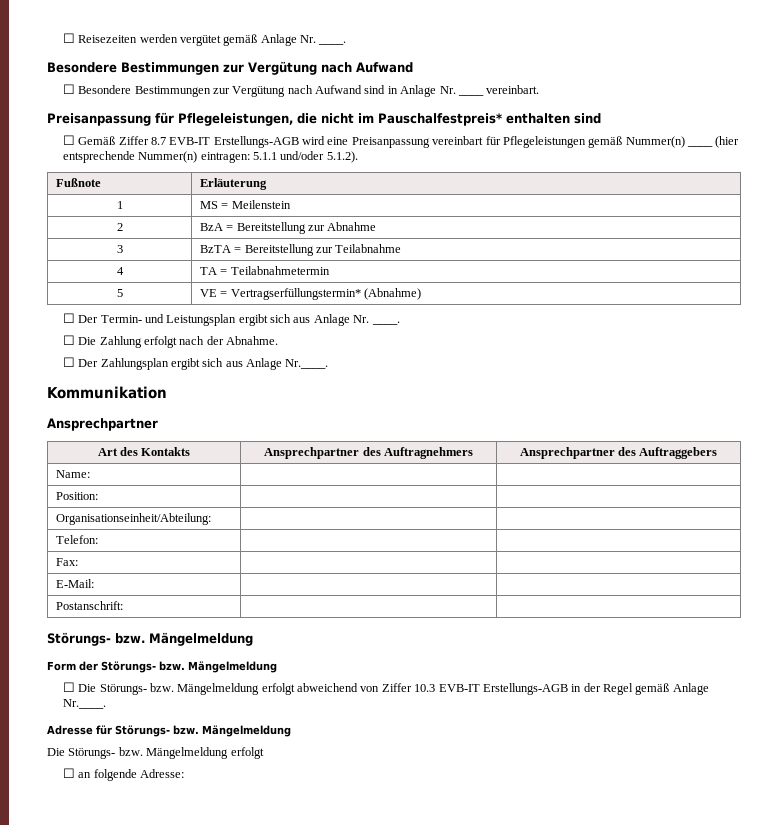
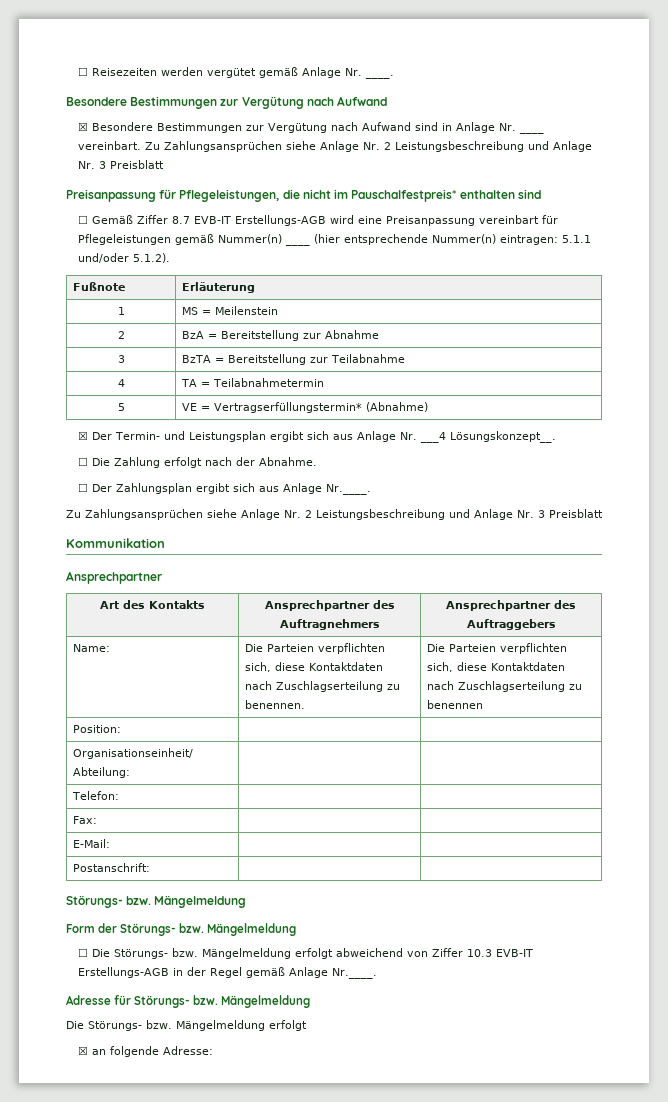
[62,84,75,94] ☐ -> [78,122,89,131] ☒
(540, 89) none -> [145,141,593,152] [78,160,165,169] Zu Zahlungsansprüchen siehe Anlage Nr. 2 Leistungsbeschreibung und Anlage Nr. 3 Preisblatt
[62,313,75,323] ☐ -> [78,431,89,440] ☒
[371,321,400,325] ____. -> [420,431,557,443] ___4 Lösungskonzept__.
(329, 364) none -> [66,509,603,520] // Zu Zahlungsansprüchen siehe Anlage Nr. 2 Leistungsbeschreibung und Anlage Nr. 3 Preisblatt
(90, 474) | -> [245,643,386,654] [245,662,384,672] [245,681,401,692] [245,700,306,709] [427,643,568,654] [427,662,566,672] [427,681,583,692] [427,700,484,709] Die Parteien verpflichten sich, diese Kontaktdaten nach Zuschlagserteilung zu benennen. | Die Parteien verpflichten sich, diese Kontaktdaten nach Zuschlagserteilung zu benennen
[62,768,75,778] ☐ -> [78,1046,89,1055] ☒

